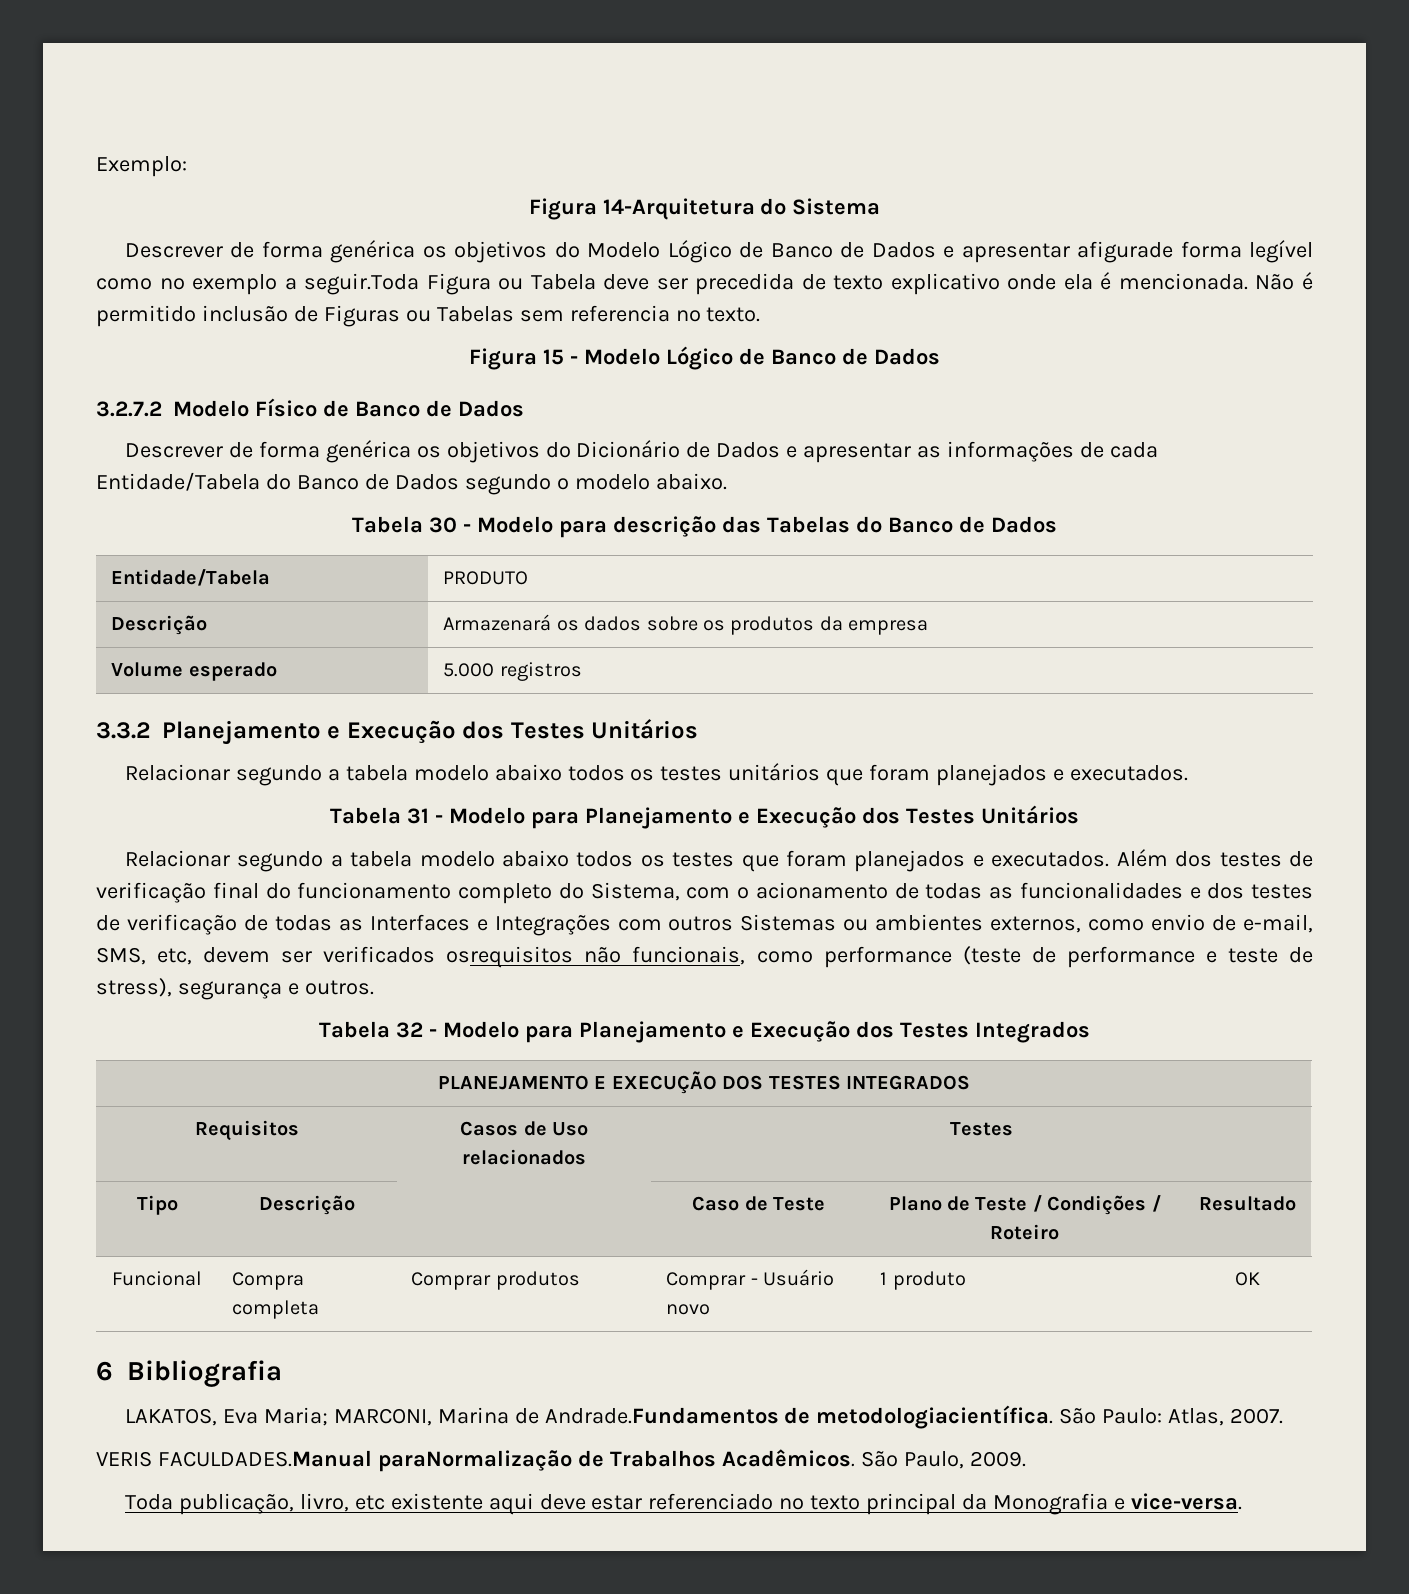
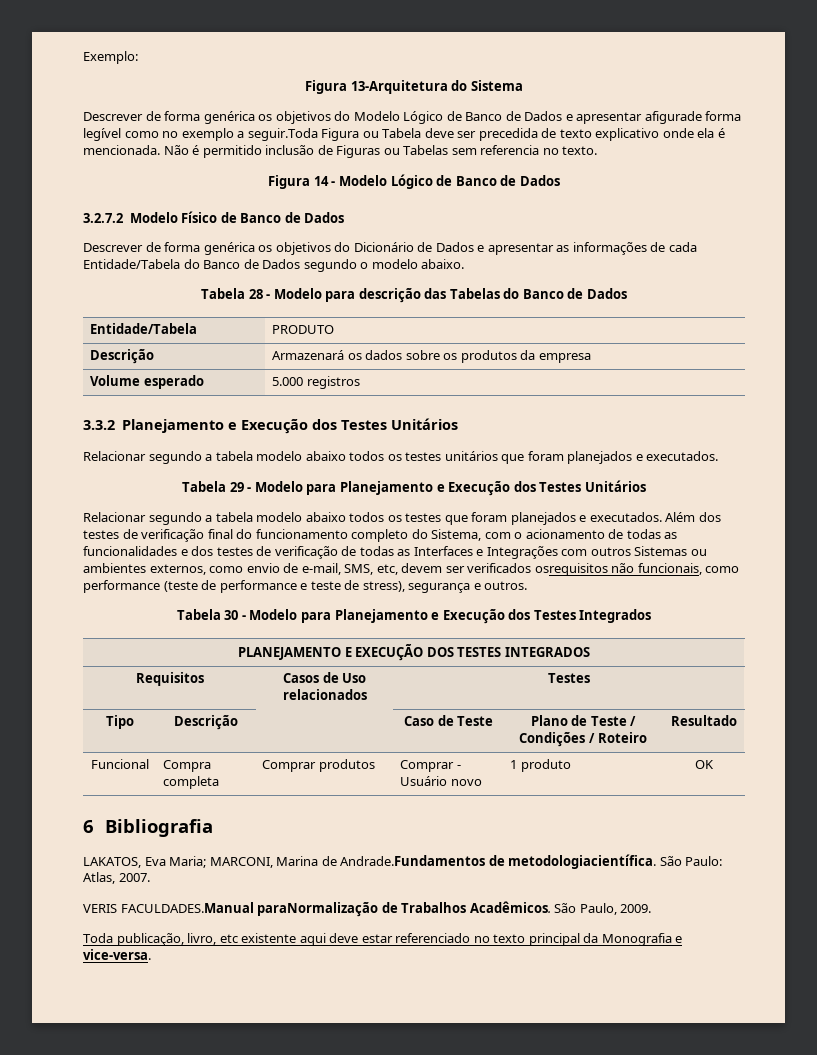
[602,198,755,220] 14-Arquitetura -> [350,80,448,94] 13-Arquitetura
[543,349,565,365] 15 -> [313,176,329,186] 14
[429,517,458,533] 30 -> [248,289,263,299] 28
[407,808,430,824] 31 -> [229,482,244,492] 29
[396,1022,424,1038] 32 -> [224,610,239,620] 30

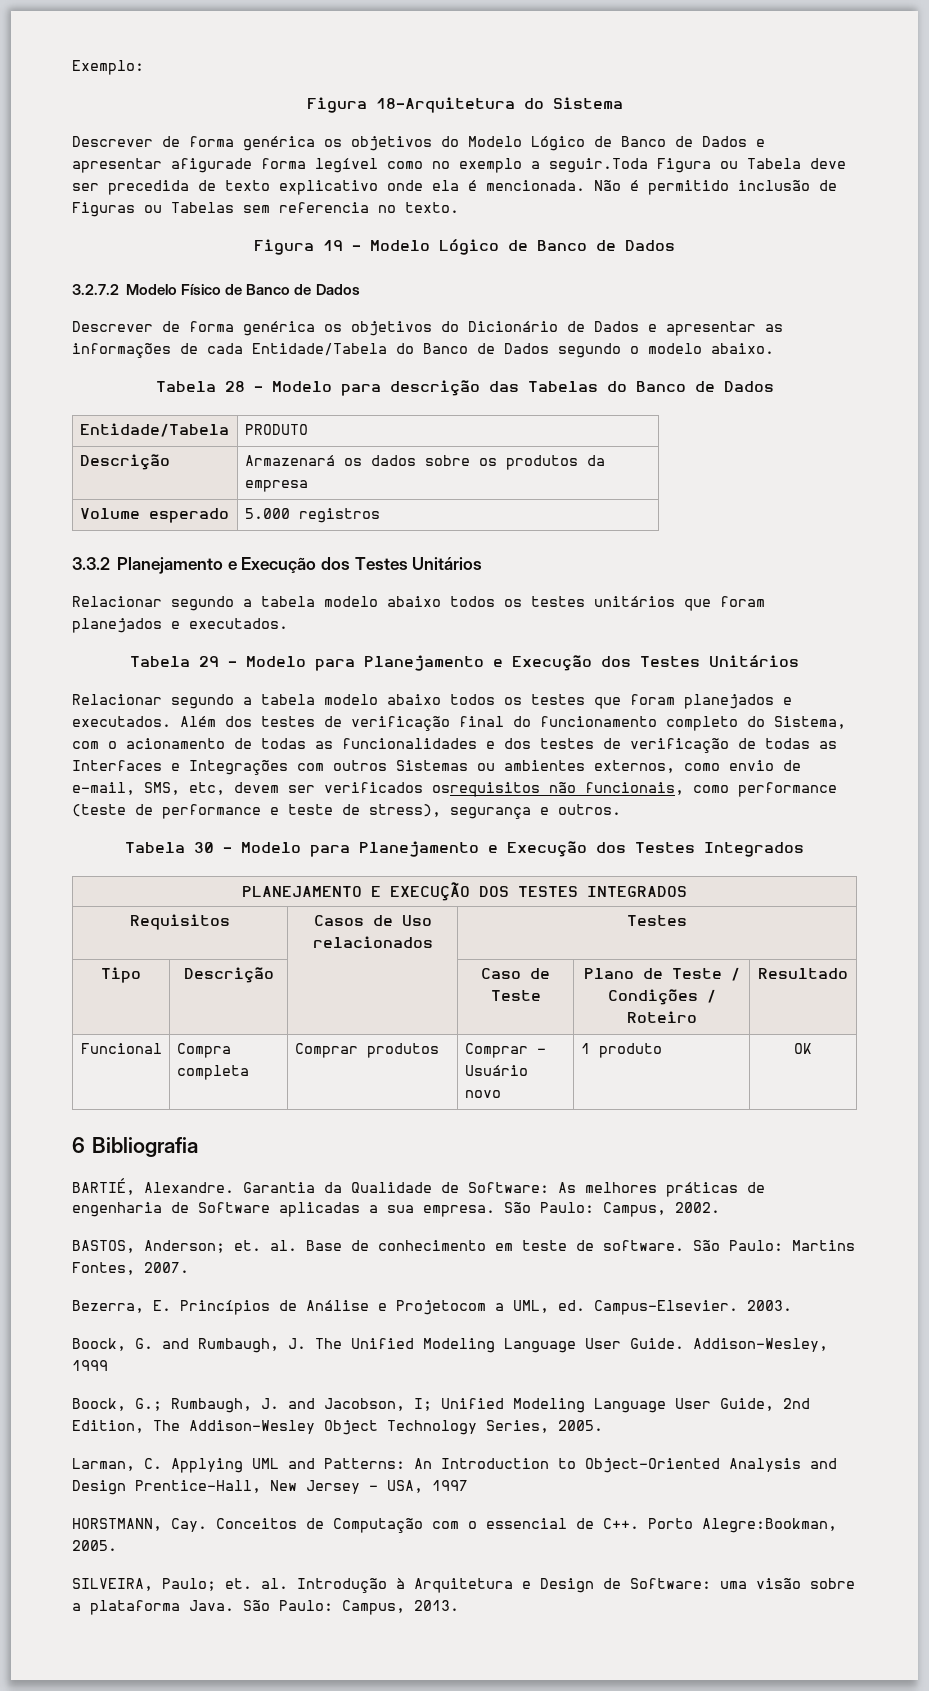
[350,80,448,94] 13-Arquitetura -> [375,97,515,113] 18-Arquitetura
[313,176,329,186] 14 -> [323,240,343,251] 19
[83,854,723,869] [83,872,150,884] [83,901,652,917] [83,933,683,946] [83,949,151,960] LAKATOS, Eva Maria; MARCONI, Marina de Andrade.Fundamentos de metodologiacientífica. São Paulo: Atlas, 2007. // VERIS FACULDADES.Manual paraNormalização de Trabalhos Acadêmicos. São Paulo, 2009. // Toda publicação, livro, etc existente aqui deve estar referenciado no texto principal da Monografia e vice-versa. -> [72,1178,765,1197] [72,1202,720,1217] [72,1240,855,1253] [72,1262,189,1275] [72,1300,792,1315] [72,1338,828,1353] [72,1360,108,1371] [72,1398,810,1413] [72,1420,603,1435] [72,1458,837,1473] [72,1480,468,1495] [72,1518,837,1533] [72,1540,117,1551] [72,1578,855,1593] [72,1600,459,1615] BARTIÉ, Alexandre. Garantia da Qualidade de Software: As melhores práticas de engenharia de Software aplicadas a sua empresa. São Paulo: Campus, 2002. // BASTOS, Anderson; et. al. Base de conhecimento em teste de software. São Paulo: Martins Fontes, 2007. // Bezerra, E. Princípios de Análise e Projetocom a UML, ed. Campus-Elsevier. 2003. // Boock, G. and Rumbaugh, J. The Unified Modeling Language User Guide. Addison-Wesley, 1999 // Boock, G.; Rumbaugh, J. and Jacobson, I; Unified Modeling Language User Guide, 2nd Edition, The Addison-Wesley Object Technology Series, 2005. // Larman, C. Applying UML and Patterns: An Introduction to Object-Oriented Analysis and Design Prentice-Hall, New Jersey - USA, 1997 // HORSTMANN, Cay. Conceitos de Computação com o essencial de C++. Porto Alegre:Bookman, 2005. // SILVEIRA, Paulo; et. al. Introdução à Arquitetura e Design de Software: uma visão sobre a plataforma Java. São Paulo: Campus, 2013.

